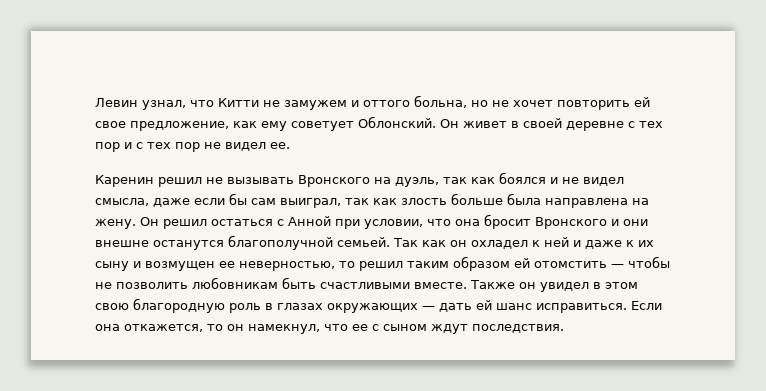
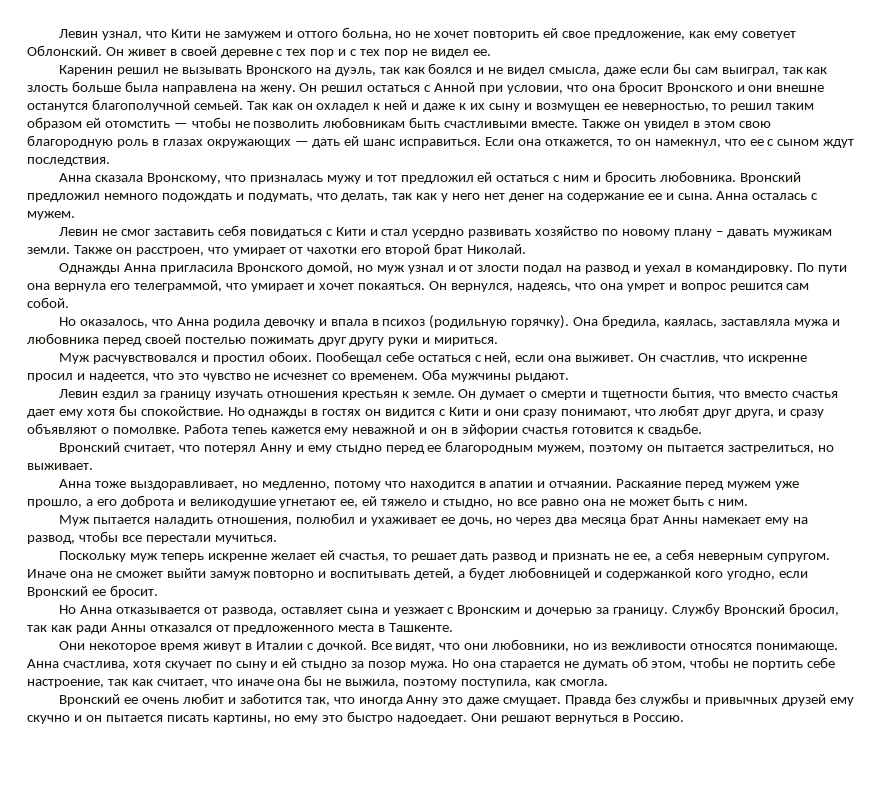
[218,98,259,107] Китти -> [170,29,201,38] Кити
(564, 328) none -> [59,171,801,184] [27,191,819,202] [27,211,75,220] [59,225,832,238] [27,243,527,256] [59,262,847,274] [27,280,810,292] [27,297,69,308] [59,315,840,329] [27,333,499,346] [59,351,807,364] [27,369,569,382] [59,387,838,400] [27,405,825,418] [27,423,702,436] [59,441,834,454] [27,463,93,470] [59,479,799,490] [27,495,749,508] [59,513,808,526] [27,531,277,544] [59,549,830,562] [27,567,808,580] [27,585,158,598] [59,603,839,616] [27,623,454,634] [59,639,838,652] [27,657,836,670] [27,675,608,688] [59,693,854,706] [27,711,684,724] // Анна сказала Вронскому, что призналась мужу и тот предложил ей остаться с ним и бросить любовника. Вронский предложил немного подождать и подумать, что делать, так как у него нет денег на содержание ее и сына. Анна осталась с мужем. // Левин не смог заставить себя повидаться с Кити и стал усердно развивать хозяйство по новому плану – давать мужикам земли. Также он расстроен, что умирает от чахотки его второй брат Николай. // Однажды Анна пригласила Вронского домой, но муж узнал и от злости подал на развод и уехал в командировку. По пути она вернула его телеграммой, что умирает и хочет покаяться. Он вернулся, надеясь, что она умрет и вопрос решится сам собой. // Но оказалось, что Анна родила девочку и впала в психоз (родильную горячку). Она бредила, каялась, заставляла мужа и любовника перед своей постелью пожимать друг другу руки и мириться. // Муж расчувствовался и простил обоих. Пообещал себе остаться с ней, если она выживет. Он счастлив, что искренне просил и надеется, что это чувство не исчезнет со временем. Оба мужчины рыдают. // Левин ездил за границу изучать отношения крестьян к земле. Он думает о смерти и тщетности бытия, что вместо счастья дает ему хотя бы спокойствие. Но однажды в гостях он видится с Кити и они сразу понимают, что любят друг друга, и сразу объявляют о помолвке. Работа тепеь кажется ему неважной и он в эйфории счастья готовится к свадьбе. // Вронский считает, что потерял Анну и ему стыдно перед ее благородным мужем, поэтому он пытается застрелиться, но выживает. // Анна тоже выздоравливает, но медленно, потому что находится в апатии и отчаянии. Раскаяние перед мужем уже прошло, а его доброта и великодушие угнетают ее, ей тяжело и стыдно, но все равно она не может быть с ним. // Муж пытается наладить отношения, полюбил и ухаживает ее дочь, но через два месяца брат Анны намекает ему на развод, чтобы все перестали мучиться. // Поскольку муж теперь искренне желает ей счастья, то решает дать развод и признать не ее, а себя неверным супругом. Иначе она не сможет выйти замуж повторно и воспитывать детей, а будет любовницей и содержанкой кого угодно, если Вронский ее бросит. // Но Анна отказывается от развода, оставляет сына и уезжает с Вронским и дочерью за границу. Службу Вронский бросил, так как ради Анны отказался от предложенного места в Ташкенте. // Они некоторое время живут в Италии с дочкой. Все видят, что они любовники, но из вежливости относятся понимающе. Анна счастлива, хотя скучает по сыну и ей стыдно за позор мужа. Но она старается не думать об этом, чтобы не портить себе настроение, так как считает, что иначе она бы не выжила, поэтому поступила, как смогла. // Вронский ее очень любит и заботится так, что иногда Анну это даже смущает. Правда без службы и привычных друзей ему скучно и он пытается писать картины, но ему это быстро надоедает. Они решают вернуться в Россию.

